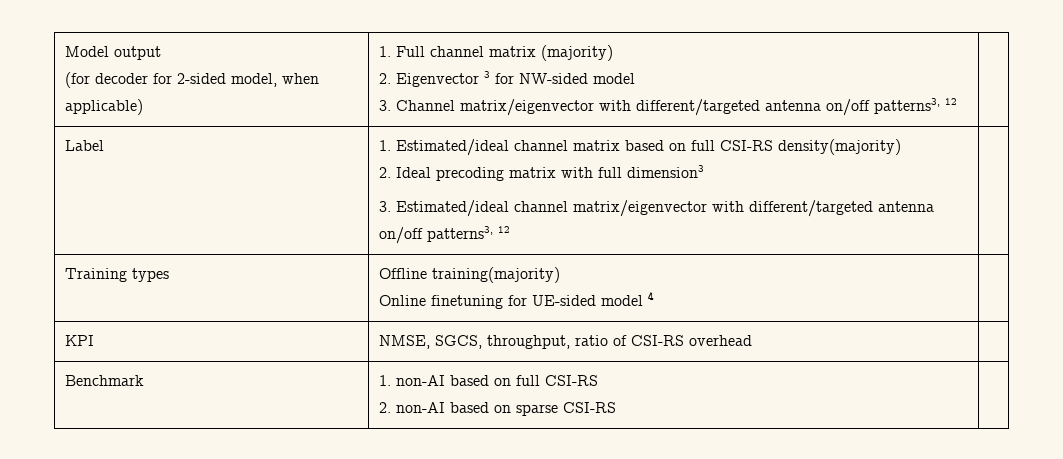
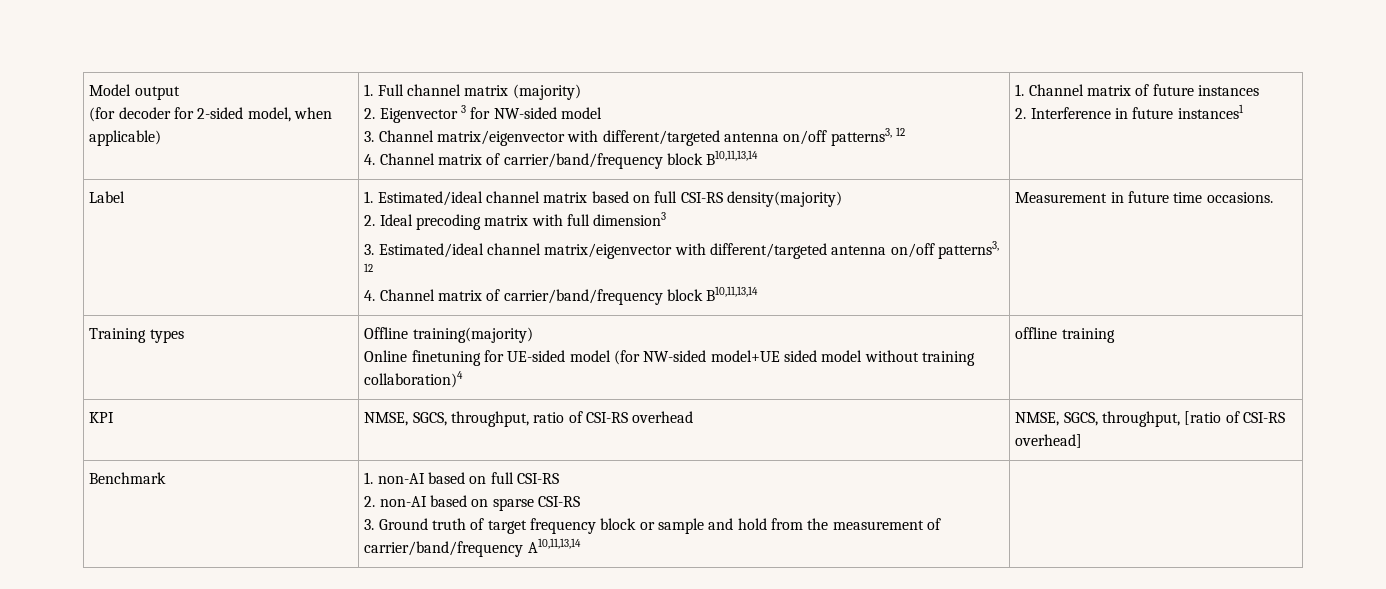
(957, 101) | -> [364,150,759,169] [1015,84,1260,96] [1015,104,1244,119] // 4. Channel matrix of carrier/band/frequency block B10,11,13,14 | 1. Channel matrix of future instances // 2. Interference in future instances1
(510, 229) | -> [364,286,759,305] [1015,191,1273,203] // 4. Channel matrix of carrier/band/frequency block B10,11,13,14 | Measurement in future time occasions.
[647,291,654,300] 4 | -> [614,350,975,366] [364,371,464,388] [1015,327,1115,343] (for NW-sided model+UE sided model without training collaboration)4 | offline training
(752, 340) none -> [1015,411,1286,427] [1015,434,1083,448] NMSE, SGCS, throughput, [ratio of CSI-RS overhead]
(616, 407) none -> [364,518,941,534] [364,538,581,557] // 3. Ground truth of target frequency block or sample and hold from the measurement of carrier/band/frequency A10,11,13,14

